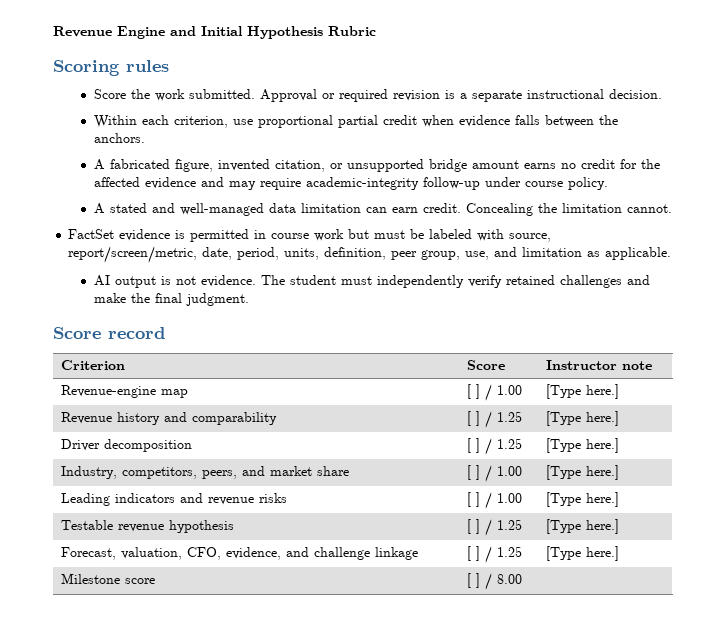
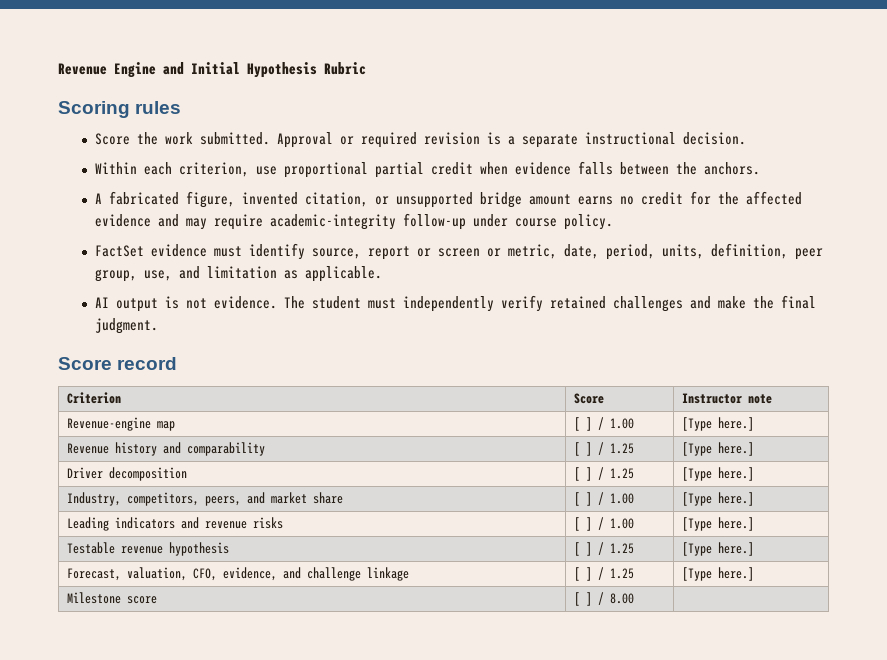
[93,203,672,216] [68,229,552,242] [68,246,198,263] A stated and well-managed data limitation can earn credit. Concealing the limitation cannot. // FactSet evidence is permitted in course work but must be labeled with source, report/screen/metric, -> [95,243,558,260] FactSet evidence must identify source, report or screen or metric,

